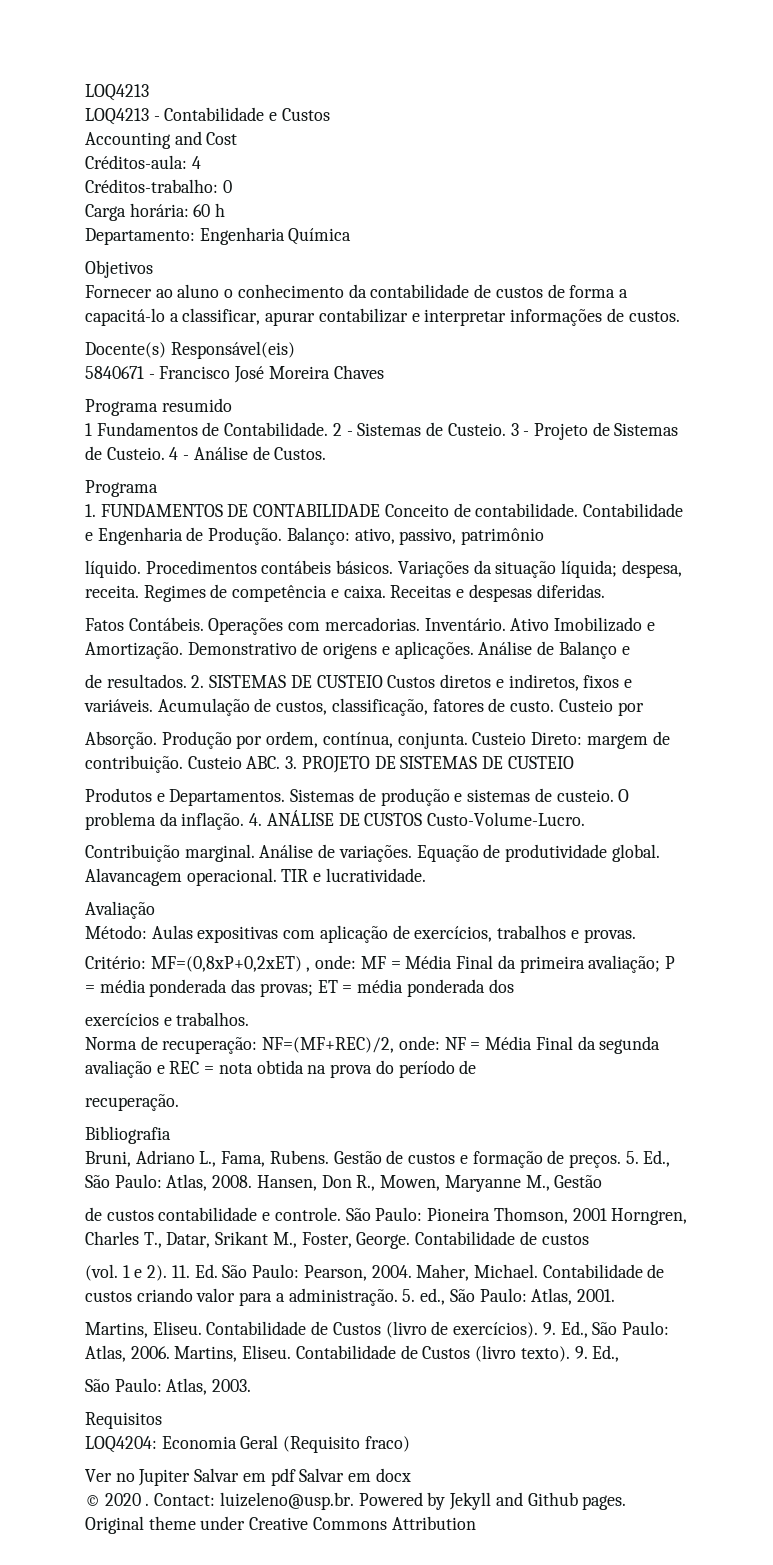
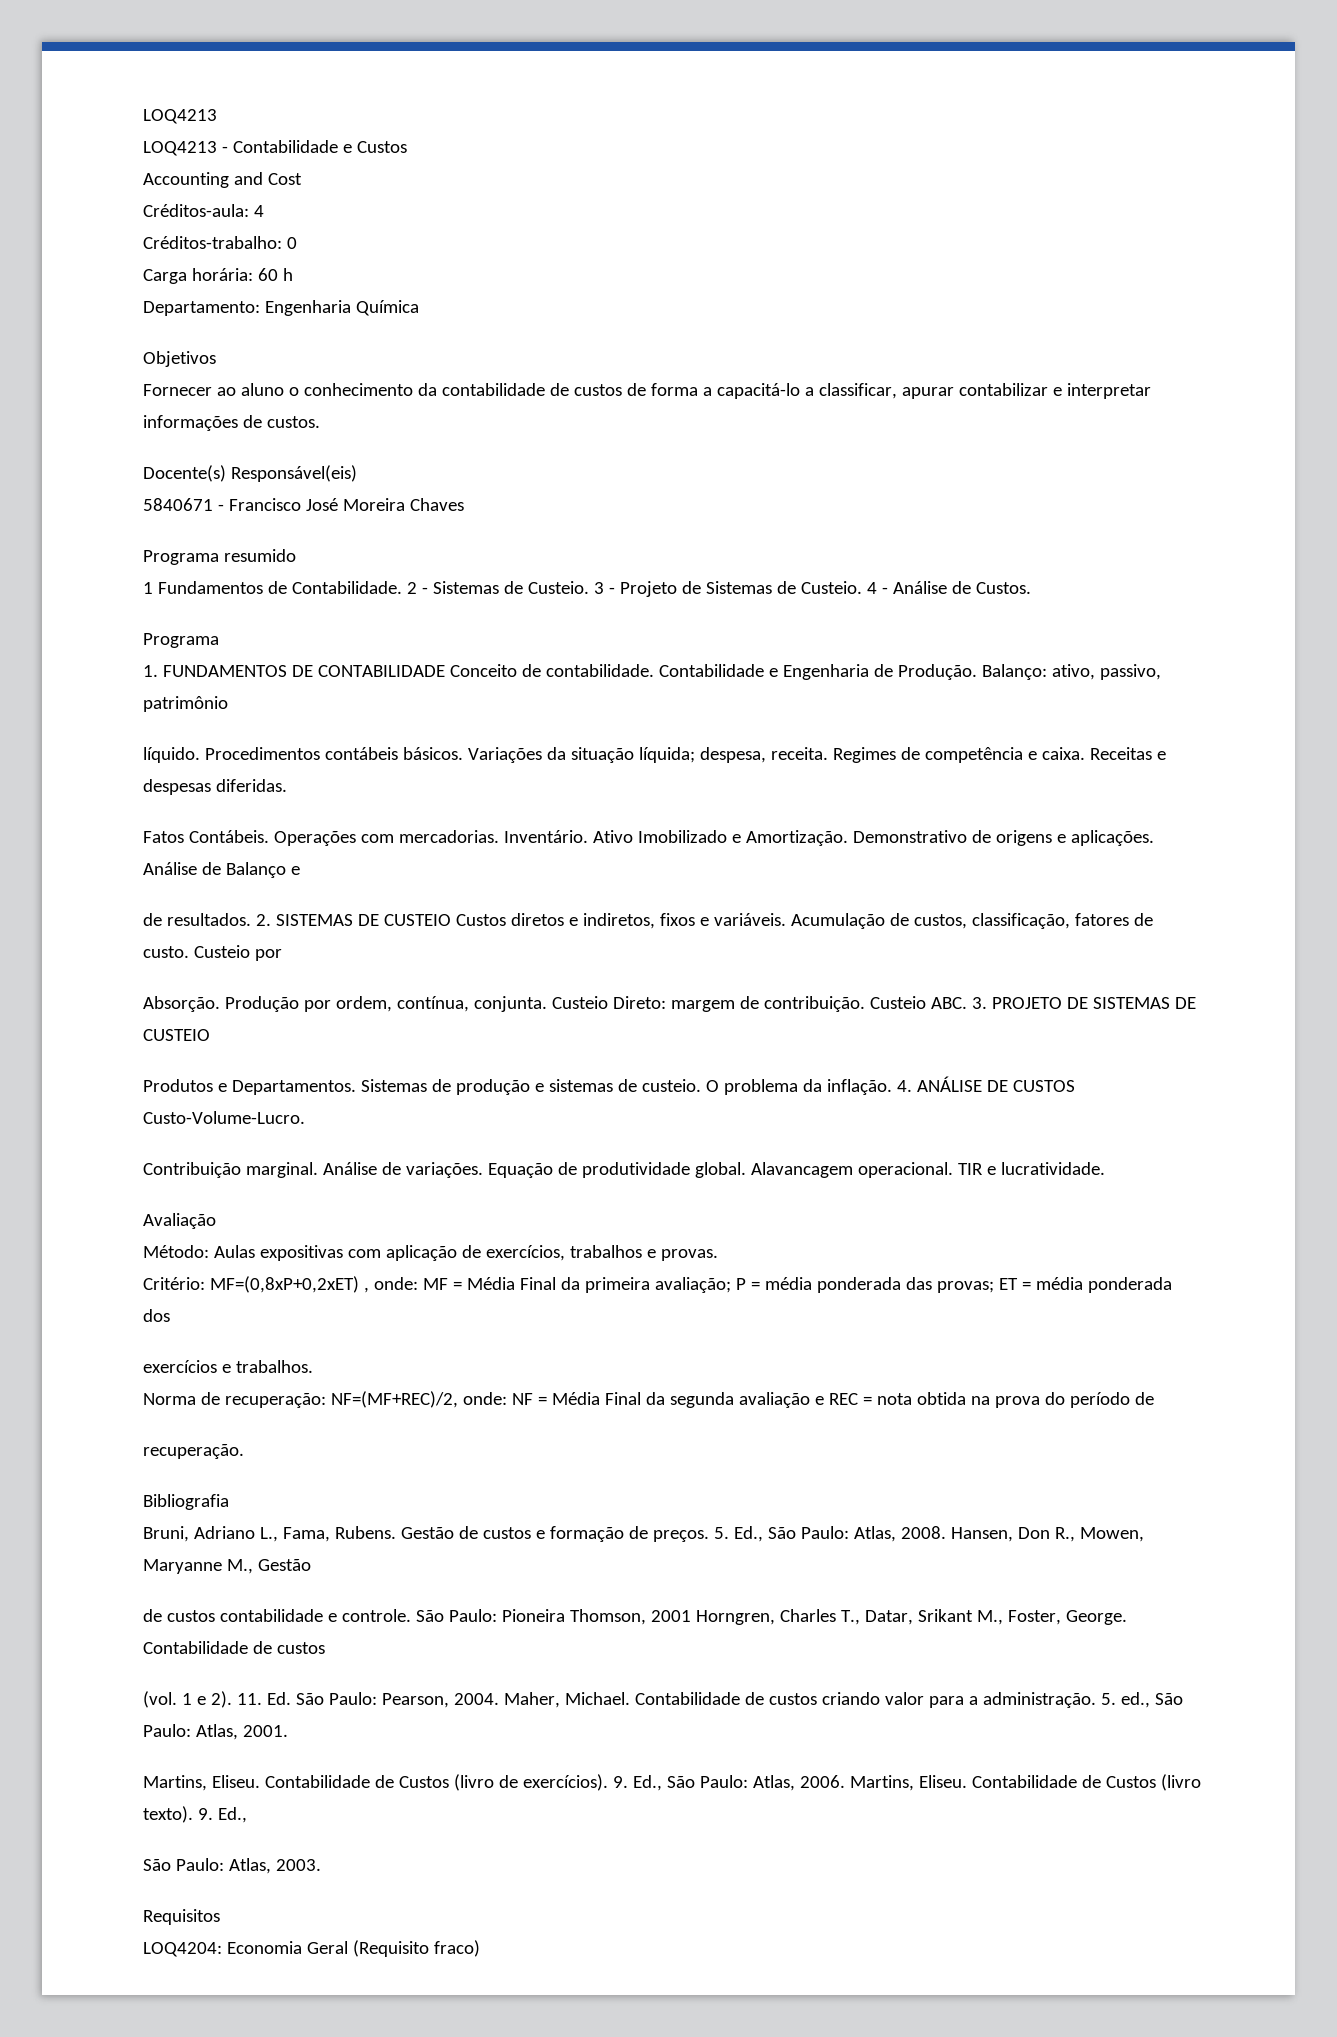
[85,1468,411,1486] [85,1492,627,1510] [85,1516,476,1534] // Ver no Jupiter Salvar em pdf Salvar em docx // © 2020 . Contact: luizeleno@usp.br. Powered by Jekyll and Github pages. Original theme under Creative Commons Attribution -> (480, 1948) none

